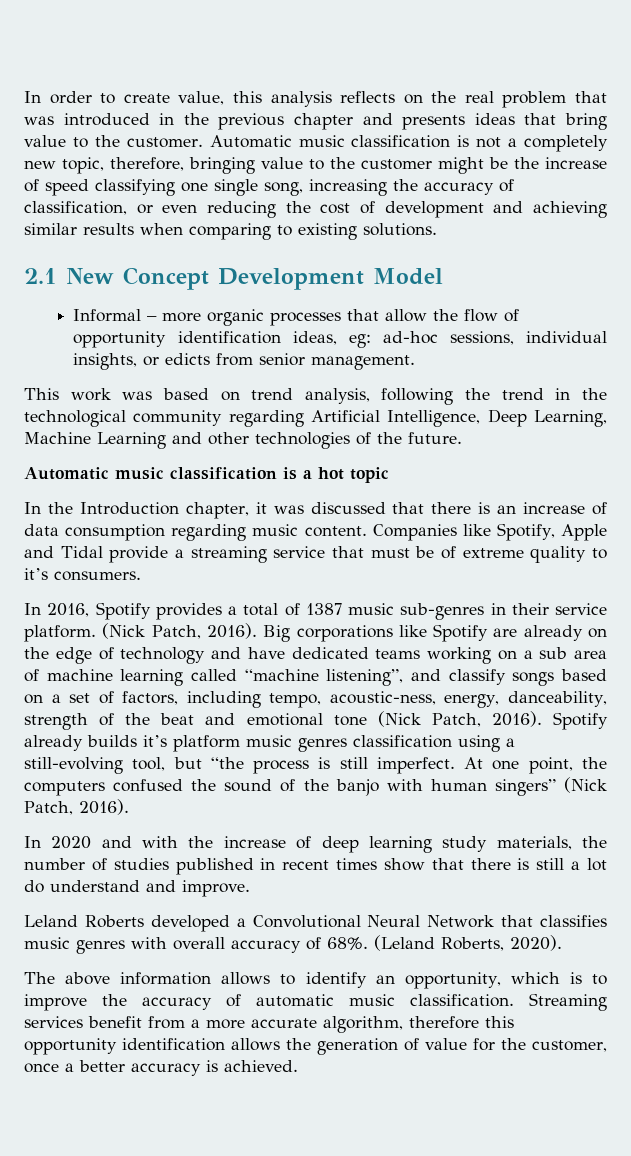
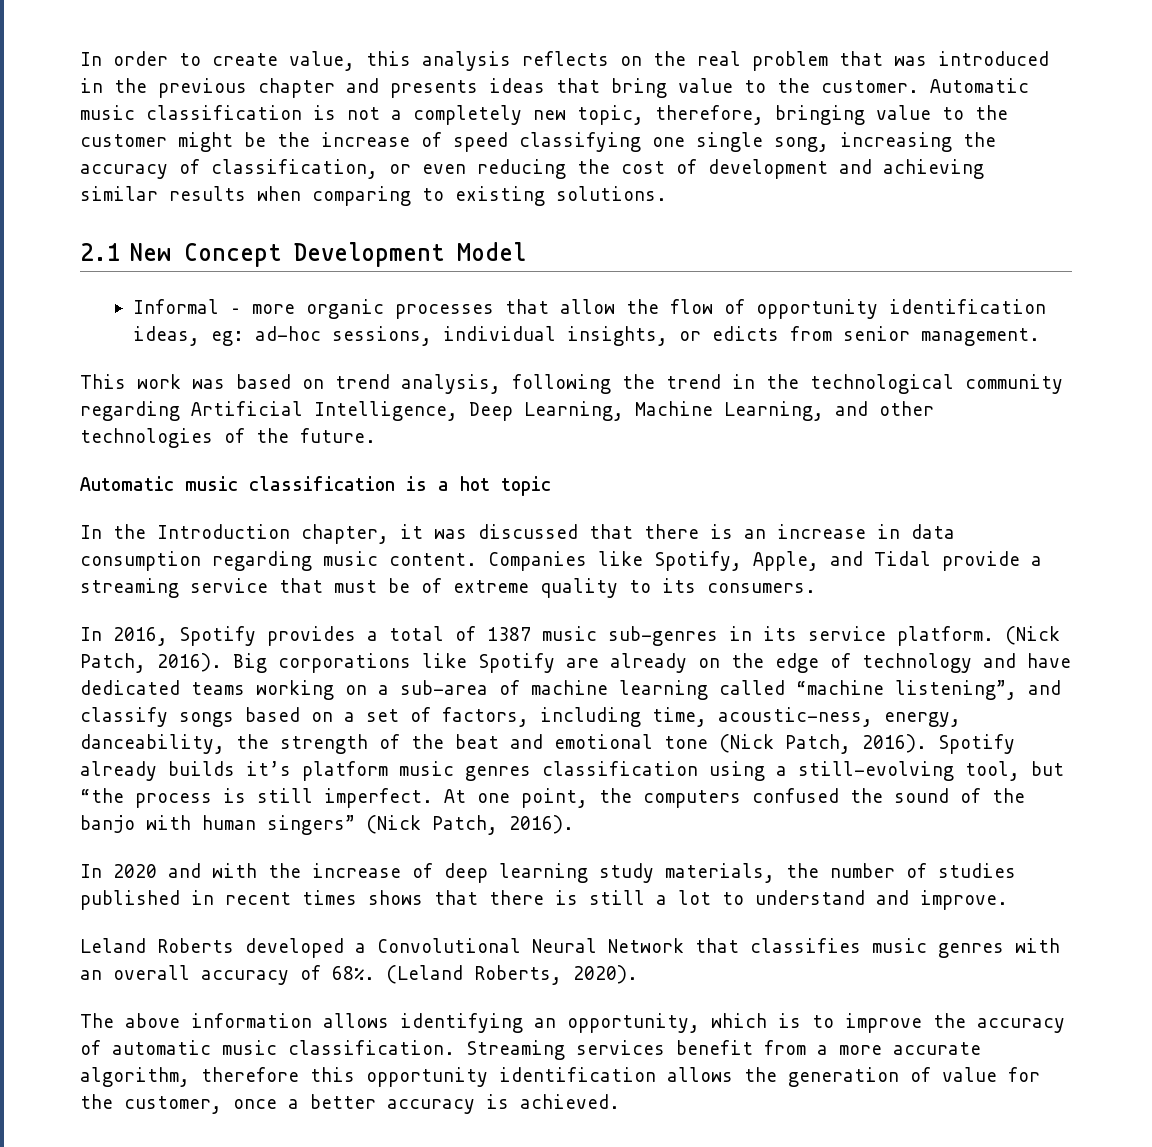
[97,432,166,449] Learning -> [724,401,824,421] Learning,
[592,502,608,515] of -> [877,524,900,539] in
[561,524,607,541] Apple -> [753,551,819,571] Apple,
[24,568,48,580] it’s -> [662,578,696,593] its
[511,603,549,615] their -> [763,626,797,641] its
[539,647,607,659] sub area -> [400,680,488,695] sub-area
[269,693,322,708] tempo, -> [652,707,707,727] time,
(608, 699) none -> [236,734,269,749] the
[383,858,425,871] show -> [368,890,423,905] shows
[24,880,44,893] do -> [722,892,744,905] to
(167, 943) none -> [80,970,102,980] an
[280,972,367,988] to identify -> [400,1013,523,1033] identifying

